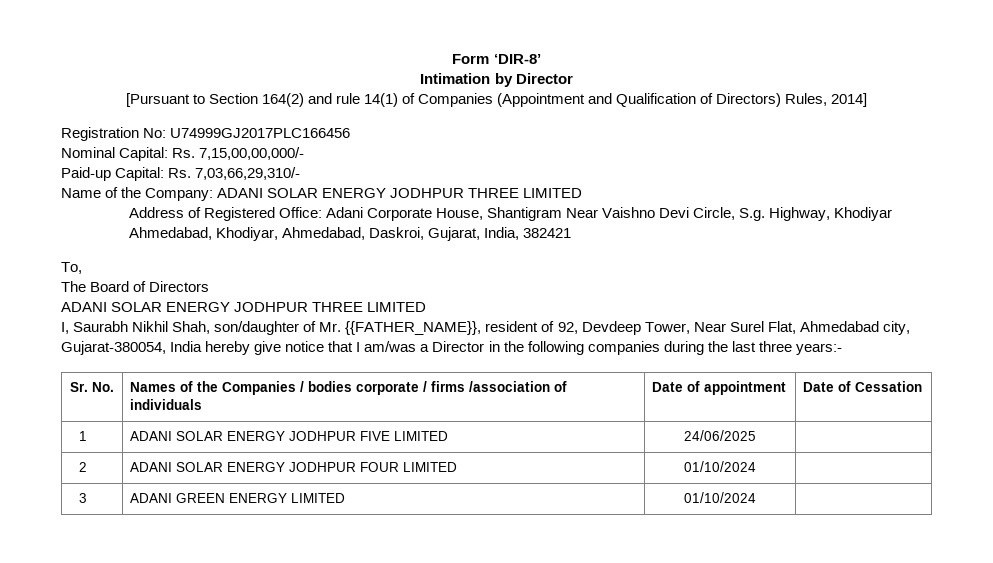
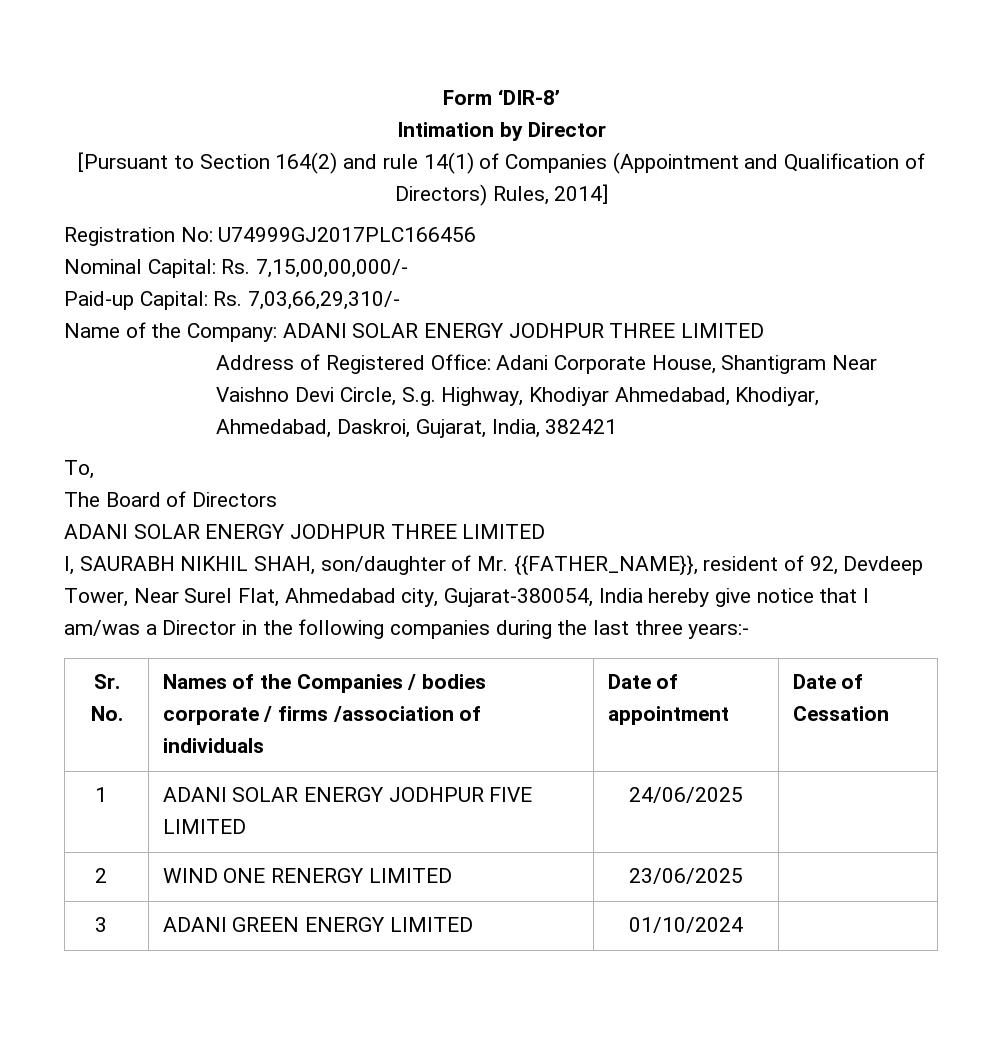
[73,321,211,334] Saurabh Nikhil Shah, -> [79,556,316,575] SAURABH NIKHIL SHAH,
[130,462,458,472] [684,461,756,472] ADANI SOLAR ENERGY JODHPUR FOUR LIMITED | 01/10/2024 -> [162,868,452,883] [629,868,743,884] WIND ONE RENERGY LIMITED | 23/06/2025

